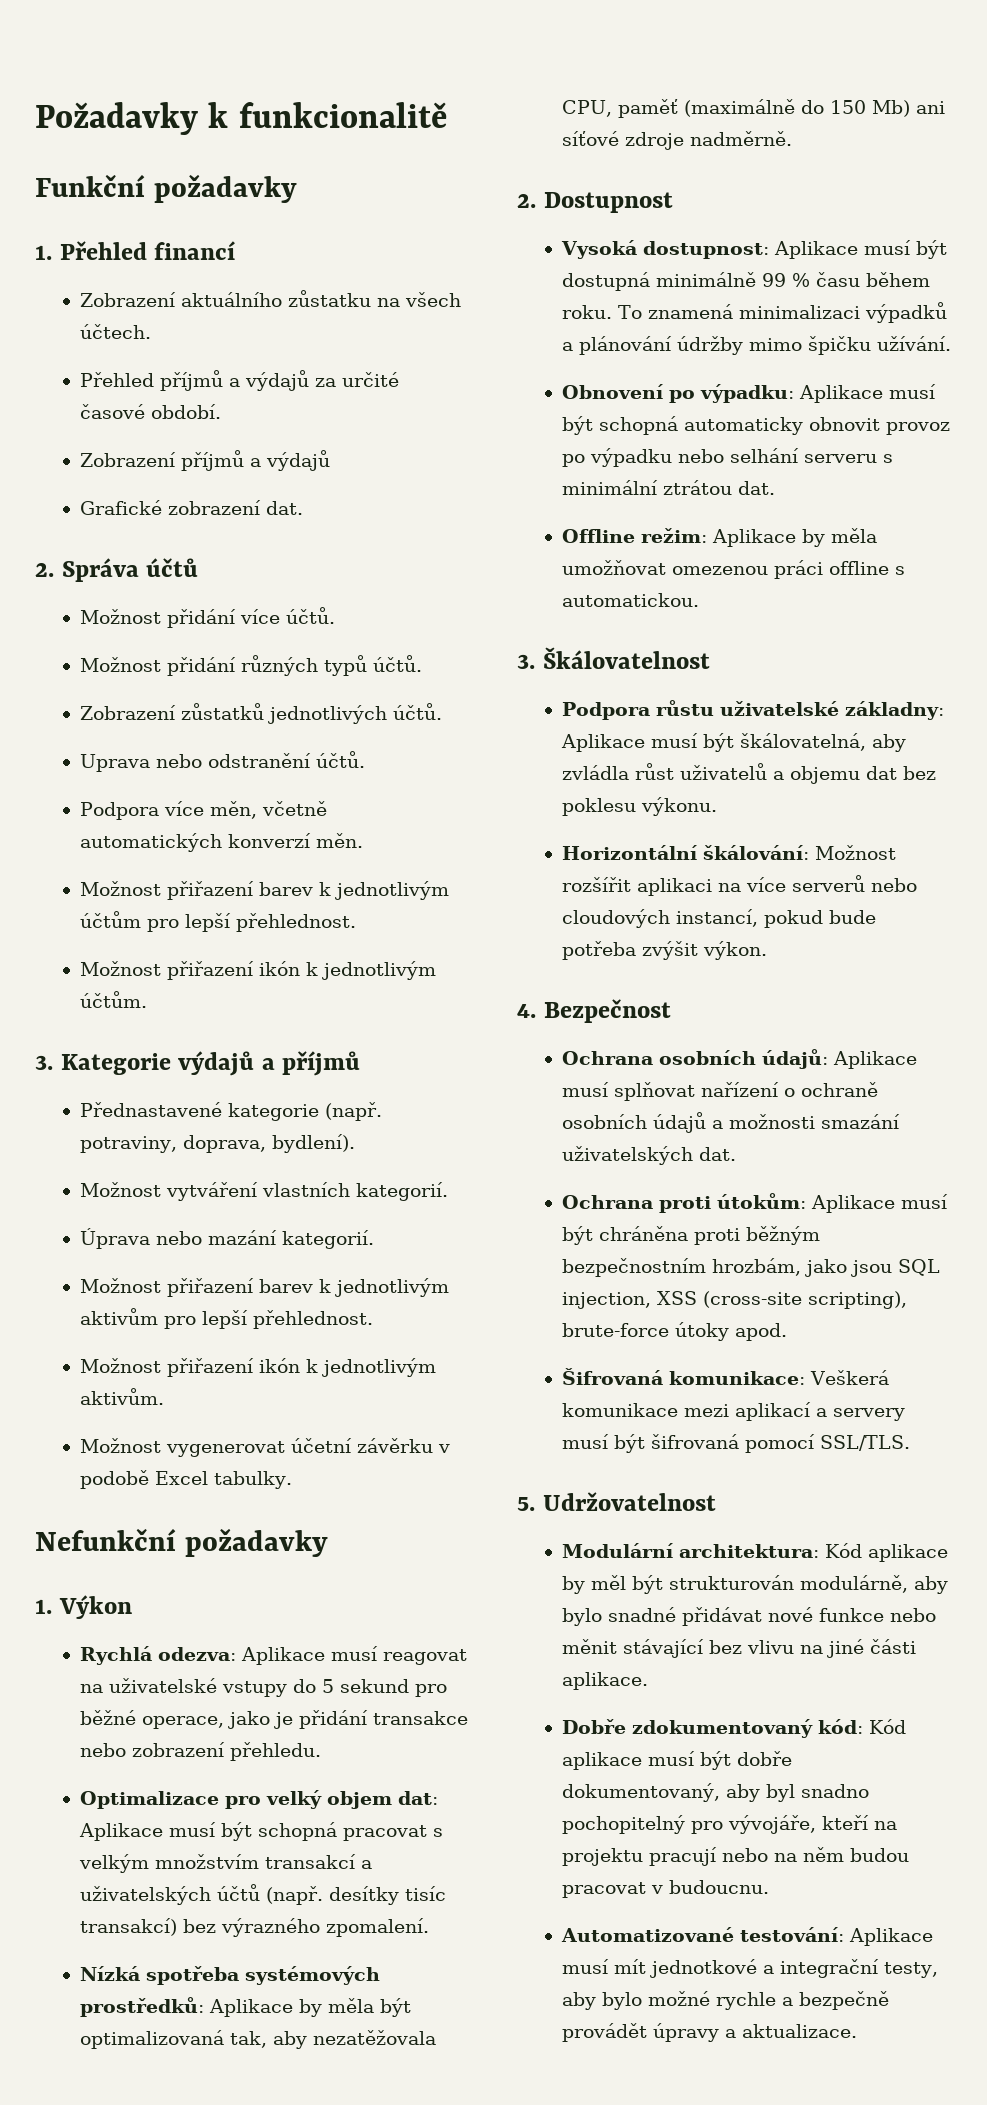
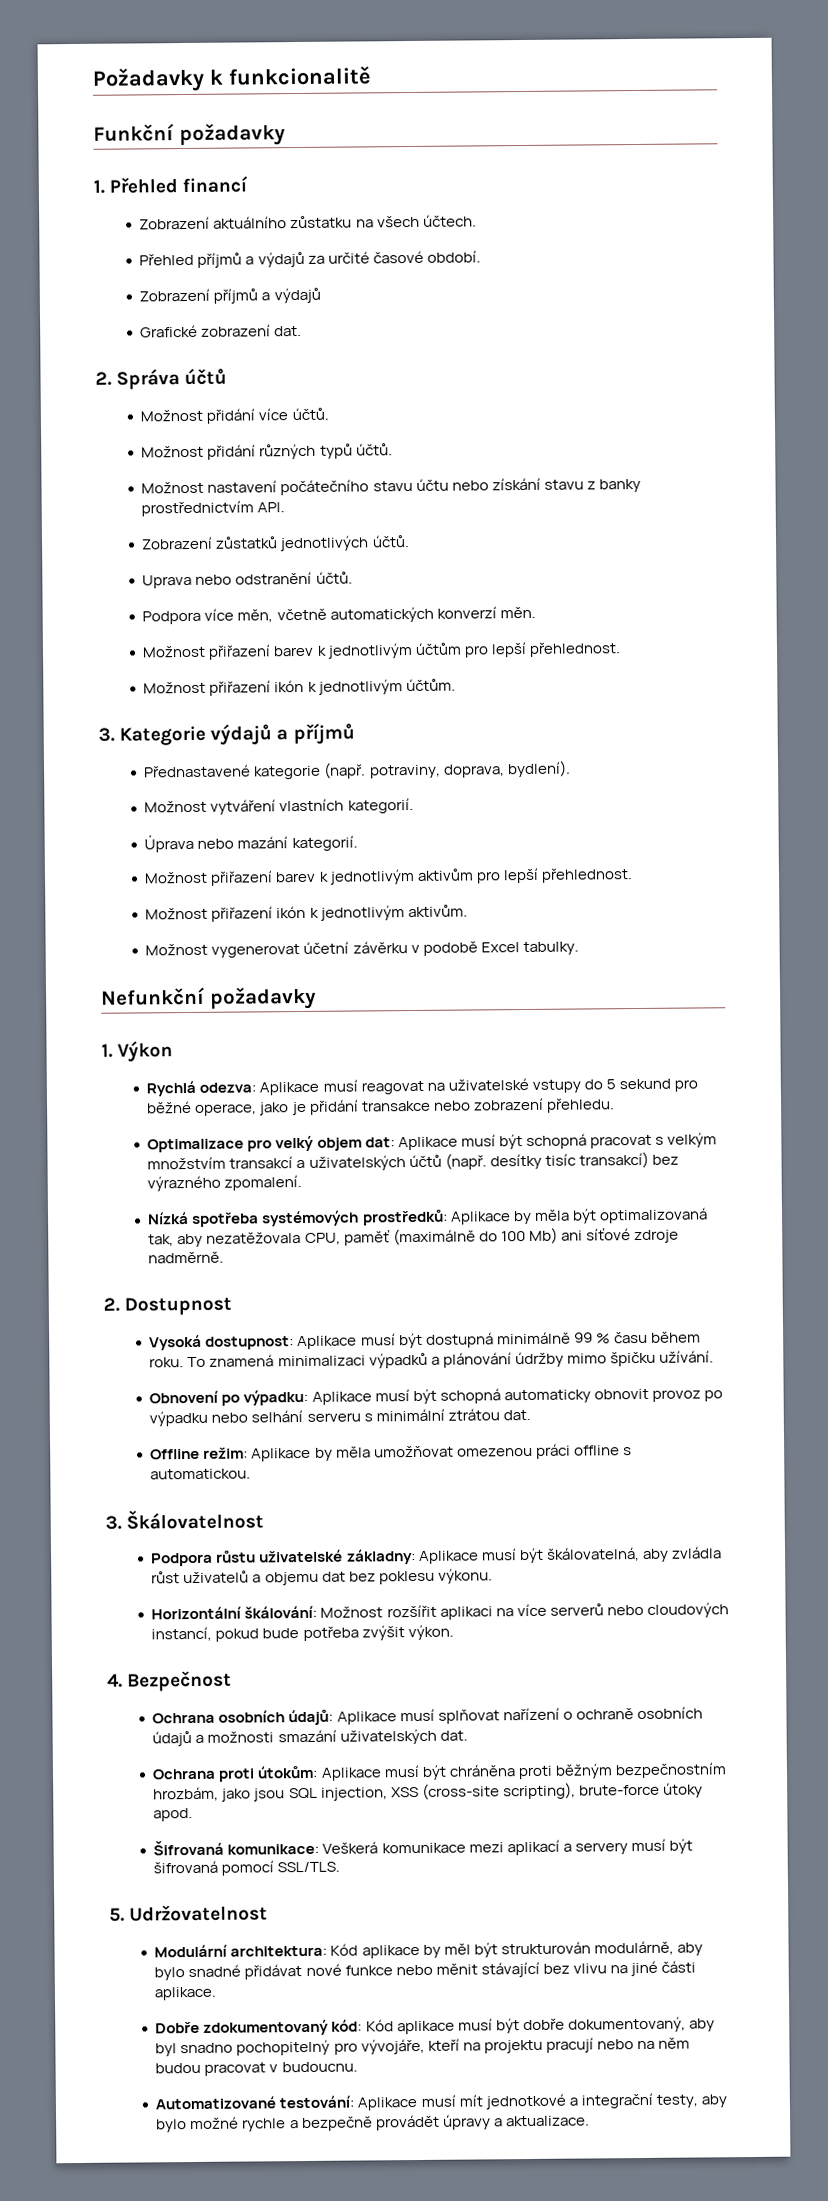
(423, 663) none -> [141,477,641,496] [141,500,286,517] // Možnost nastavení počátečního stavu účtu nebo získání stavu z banky prostřednictvím API.
[830,100,867,114] 150 -> [500,1231,526,1242] 100

